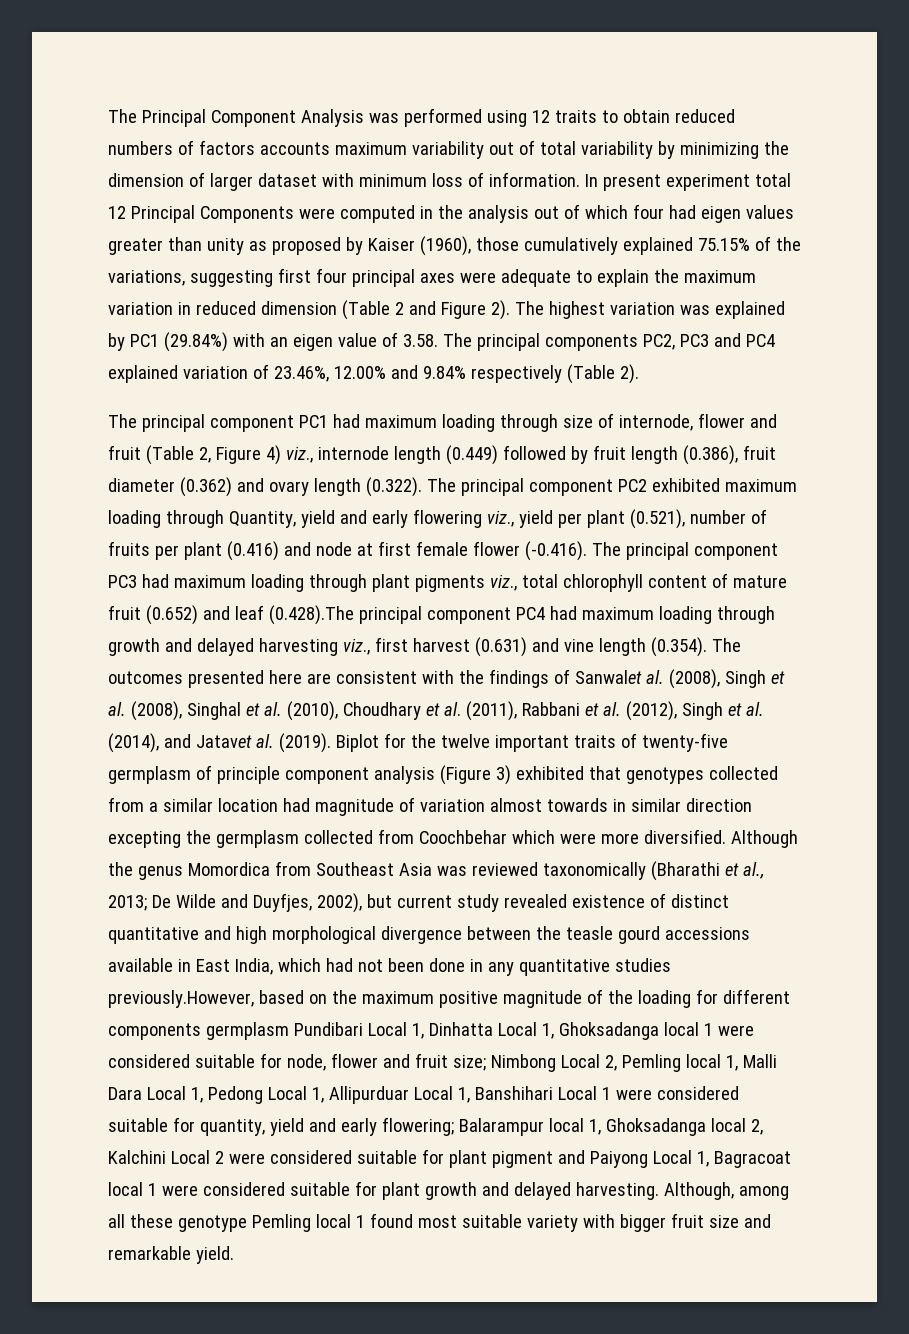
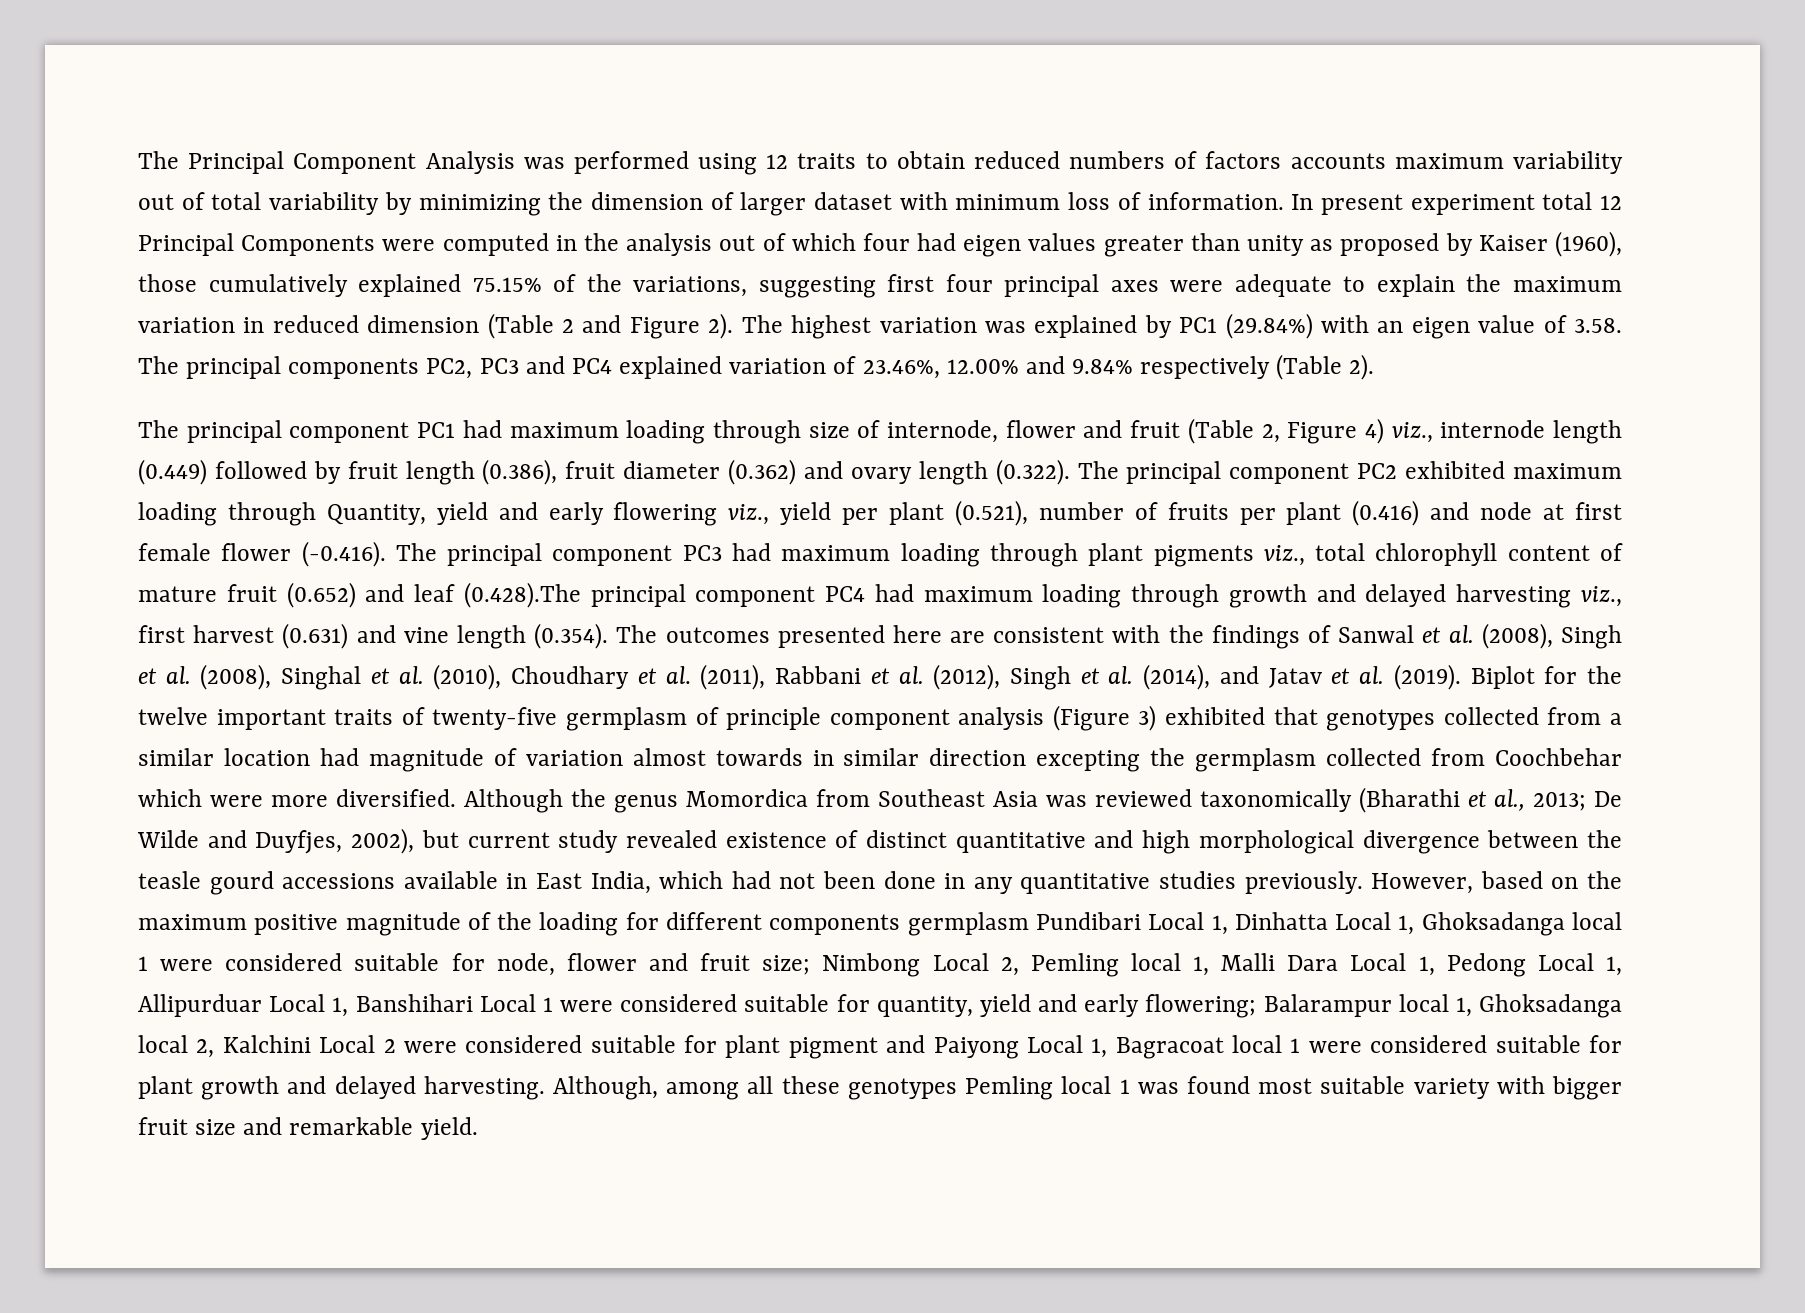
[574,670,642,684] Sanwalet -> [1338,625,1442,643] Sanwal et
[195,735,252,748] Jatavet -> [1268,668,1351,688] Jatav et
[108,990,254,1008] previously.However, -> [1244,871,1474,894] previously. However,
[177,1215,247,1232] genotype -> [847,1078,957,1100] genotypes
(365, 1221) none -> [1137,1082,1179,1094] was

